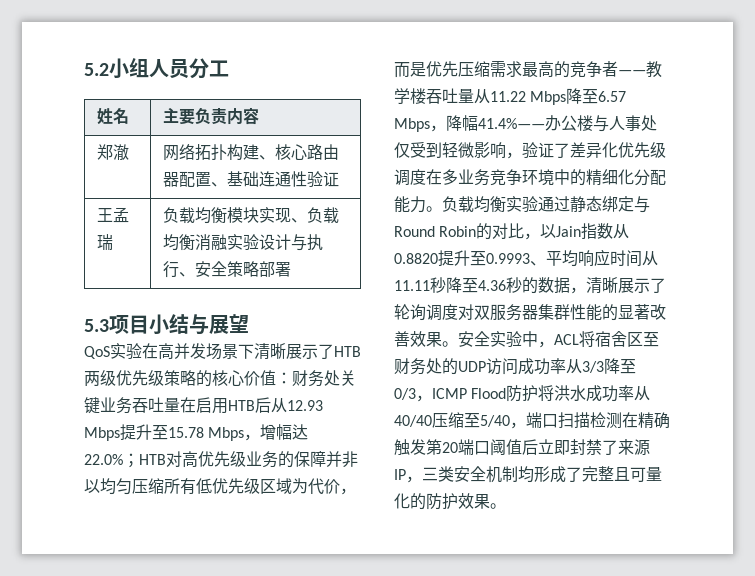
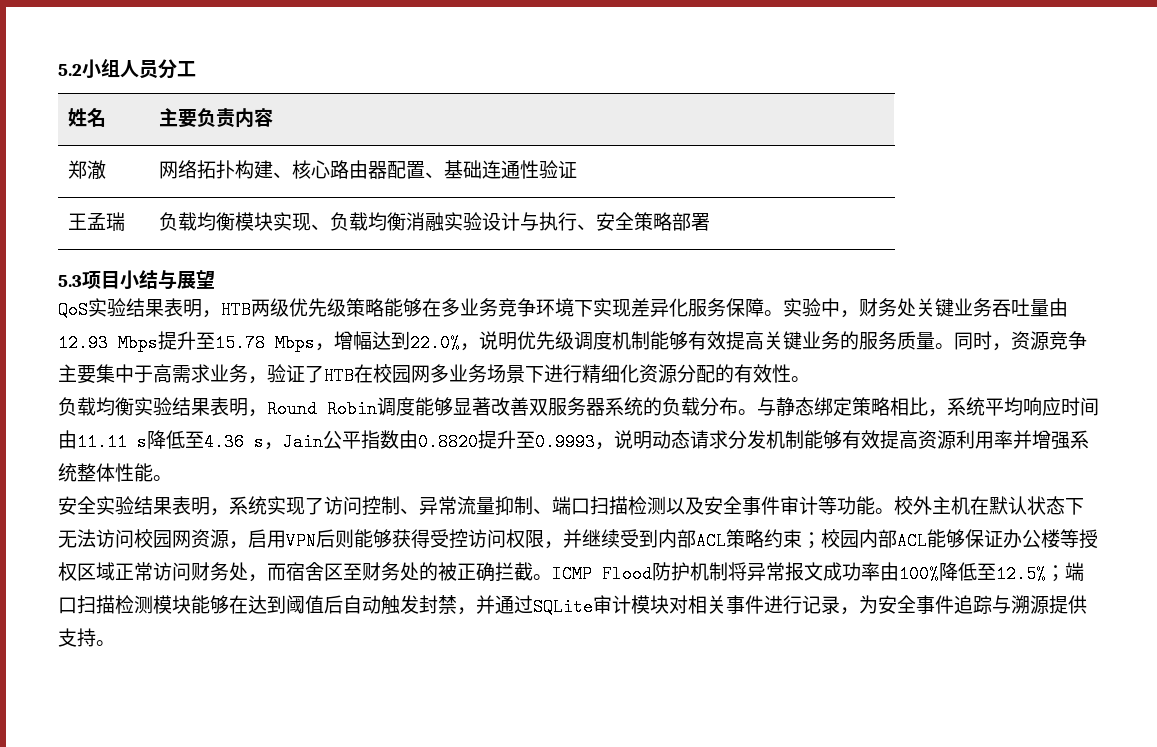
[142,343,334,360] 在高并发场景下清晰展示了 -> [126,298,221,318] 结果表明，
[196,370,292,387] 的核心价值： -> [384,298,859,318] 能够在多业务竞争环境下实现差异化服务保障。实验中，
[180,397,287,414] 在启用HTB后从 -> [1049,298,1068,317] 由
[84,451,358,468] [84,478,356,495] [394,61,662,78] [394,88,627,105] [394,115,657,132] [394,142,666,159] [394,169,666,186] [394,196,442,213] 22.0%；HTB对高优先级业务的保障并非以均匀压缩所有低优先级区域为代价，而是优先压缩需求最高的竞争者——教学楼吞吐量从11.22 Mbps降至6.57 Mbps，降幅41.4%——办公楼与人事处仅受到轻微影响，验证了差异化优先级调度在多业务竞争环境中的精细化分配能力。 -> [391,331,1087,352] [58,364,810,385] 到22.0%，说明优先级调度机制能够有效提高关键业务的服务质量。同时，资源竞争主要集中于高需求业务，验证了HTB在校园网多业务场景下进行精细化资源分配的有效性。 //
[538,196,650,213] [394,223,630,240] [394,249,658,267] [394,277,666,294] [394,304,666,321] [394,331,458,347] 通过静态绑定与Round Robin的对比，以Jain指数从0.8820提升至0.9993、平均响应时间从11.11秒降至4.36秒的数据，清晰展示了轮询调度对双服务器集群性能的显著改善效果。 -> [172,397,1099,418] [58,430,1089,451] [58,463,172,482] 结果表明，Round Robin调度能够显著改善双服务器系统的负载分布。与静态绑定策略相比，系统平均响应时间由11.11 s降低至4.36 s，Jain公平指数由0.8820提升至0.9993，说明动态请求分发机制能够有效提高资源利用率并增强系统整体性能。 //
[522,331,659,348] [394,358,636,375] [394,385,651,402] [394,412,670,429] [394,439,650,456] [394,466,662,483] [394,493,490,510] 中，ACL将宿舍区至财务处的UDP访问成功率从3/3降至0/3，ICMP Flood防护将洪水成功率从40/40压缩至5/40，端口扫描检测在精确触发第20端口阈值后立即封禁了来源IP，三类安全机制均形成了完整且可量化的防护效果 -> [134,496,1084,516] [58,529,1098,550] [58,562,1084,583] [58,595,1087,616] [58,628,96,647] 结果表明，系统实现了访问控制、异常流量抑制、端口扫描检测以及安全事件审计等功能。校外主机在默认状态下无法访问校园网资源，启用VPN后则能够获得受控访问权限，并继续受到内部ACL策略约束；校园内部ACL能够保证办公楼等授权区域正常访问财务处，而宿舍区至财务处的被正确拦截。ICMP Flood防护机制将异常报文成功率由100%降低至12.5%；端口扫描检测模块能够在达到阈值后自动触发封禁，并通过SQLite审计模块对相关事件进行记录，为安全事件追踪与溯源提供支持

